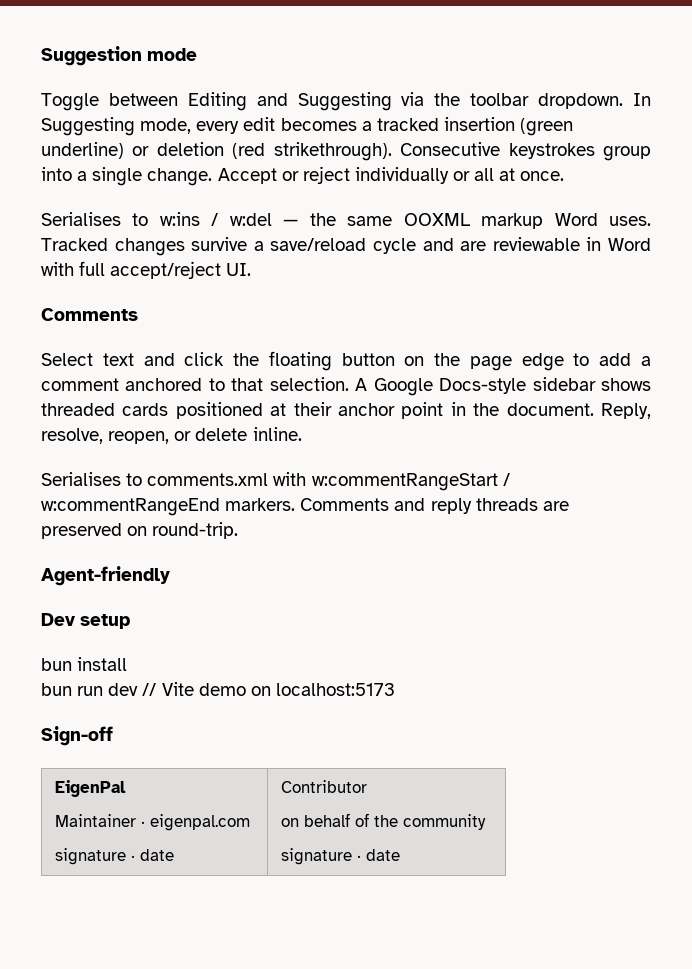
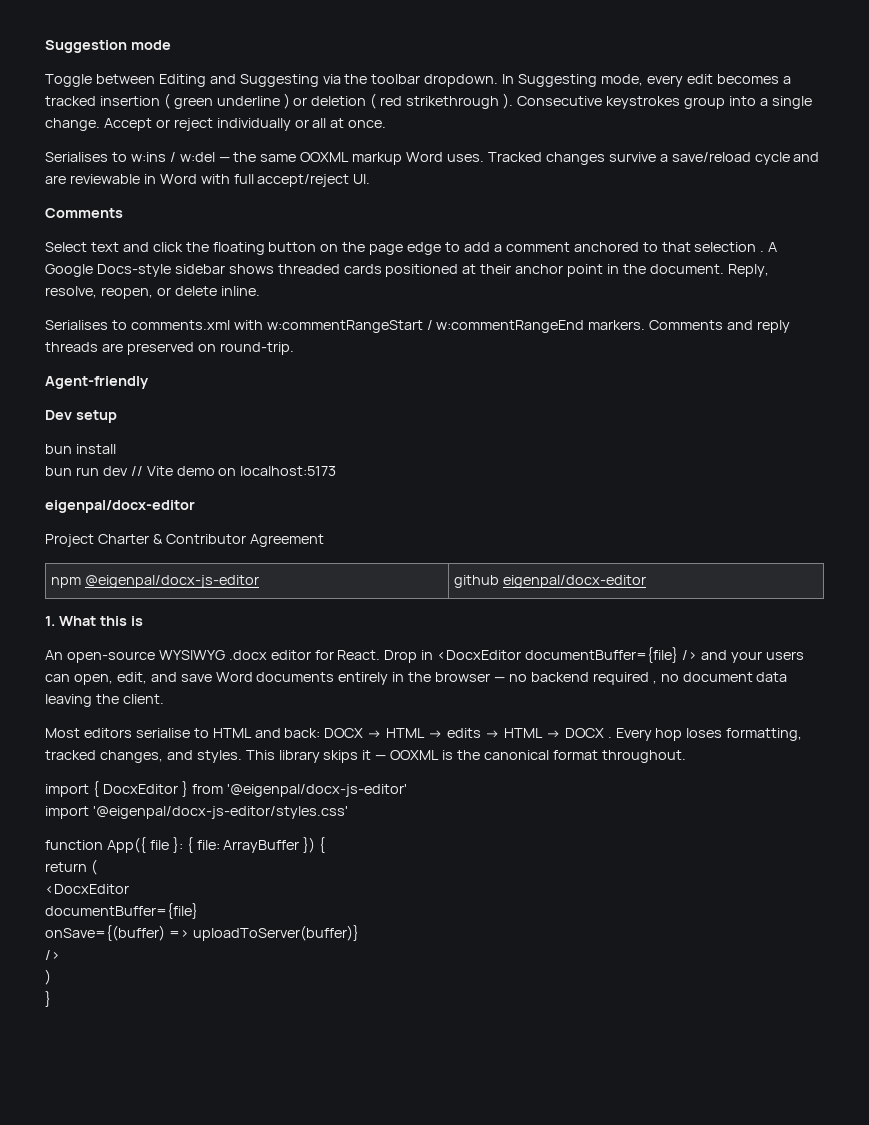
[520,118,574,136] [41,142,392,161] (green underline) or deletion (red strikethrough). -> [163,93,514,109] ( green underline ) or deletion ( red strikethrough ).
[269,377,349,391] selection. -> [694,242,765,252] selection .
[41,726,113,746] [55,780,127,797] [55,814,251,831] [55,848,175,865] [281,780,368,793] [281,813,487,830] [281,848,401,865] Sign-off // EigenPal // Maintainer · eigenpal.com // signature · date | Contributor // on behalf of the community // signature · date -> [45,500,195,513] [45,534,324,547] [51,575,260,588] [454,575,647,588] [45,616,143,626] [45,647,804,663] [45,672,788,685] [45,694,164,707] [45,728,803,741] [45,750,686,763] [45,781,407,797] [45,806,348,819] [45,837,326,853] [45,859,97,875] [45,884,129,894] [45,903,198,919] [45,925,359,941] [45,950,60,960] [45,969,51,985] [45,991,51,1007] eigenpal/docx-editor // Project Charter & Contributor Agreement // npm @eigenpal/docx-js-editor | github eigenpal/docx-editor // 1. What this is // An open-source WYSIWYG .docx editor for React. Drop in <DocxEditor documentBuffer={file} /> and your users can open, edit, and save Word documents entirely in the browser — no backend required , no document data leaving the client. // Most editors serialise to HTML and back: DOCX → HTML → edits → HTML → DOCX . Every hop loses formatting, tracked changes, and styles. This library skips it — OOXML is the canonical format throughout. // import { DocxEditor } from '@eigenpal/docx-js-editor' // import '@eigenpal/docx-js-editor/styles.css' // function App({ file }: { file: ArrayBuffer }) { // return ( // <DocxEditor // documentBuffer={file} // onSave={(buffer) => uploadToServer(buffer)} // /> // ) // }

